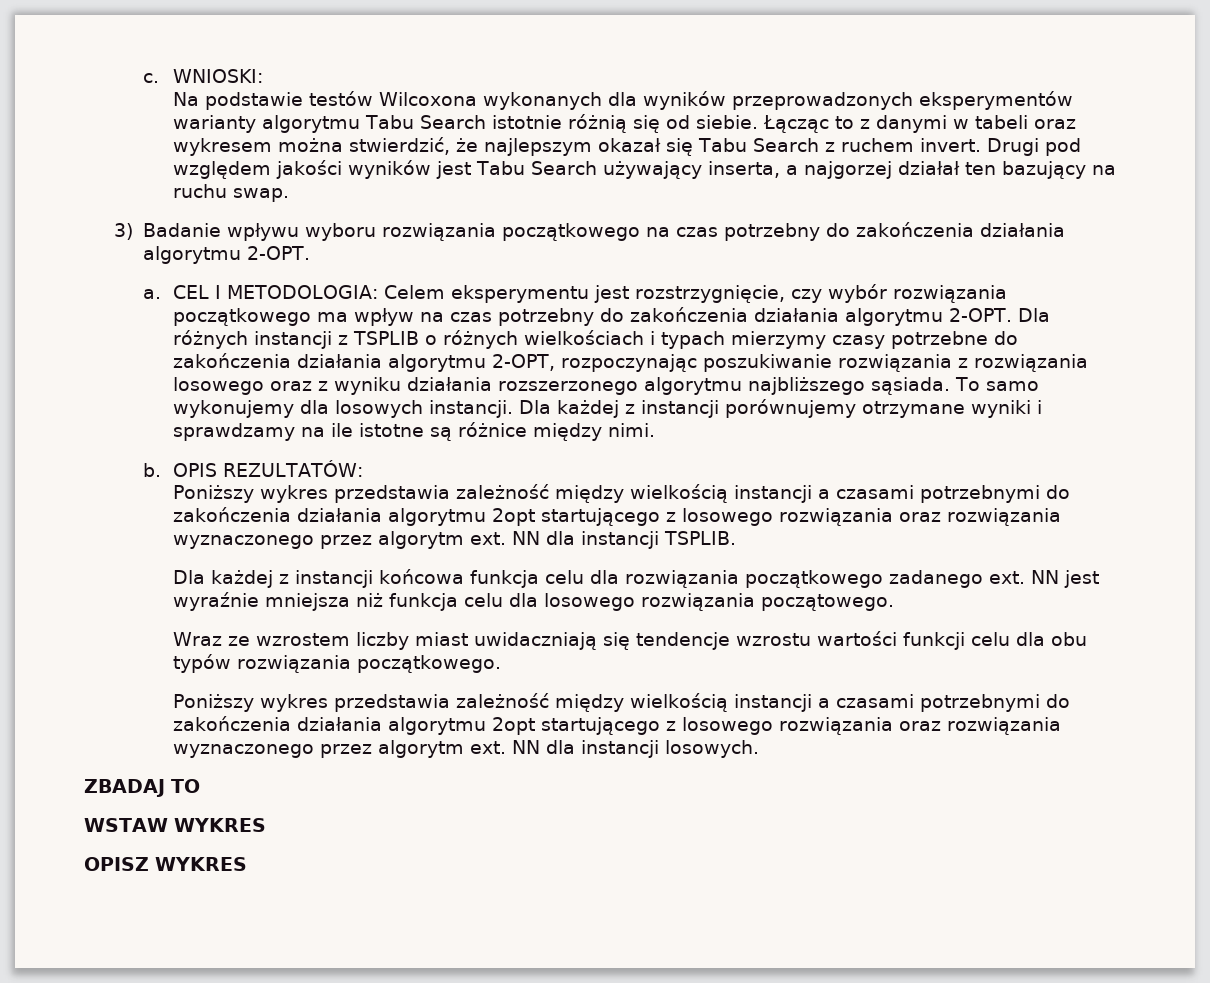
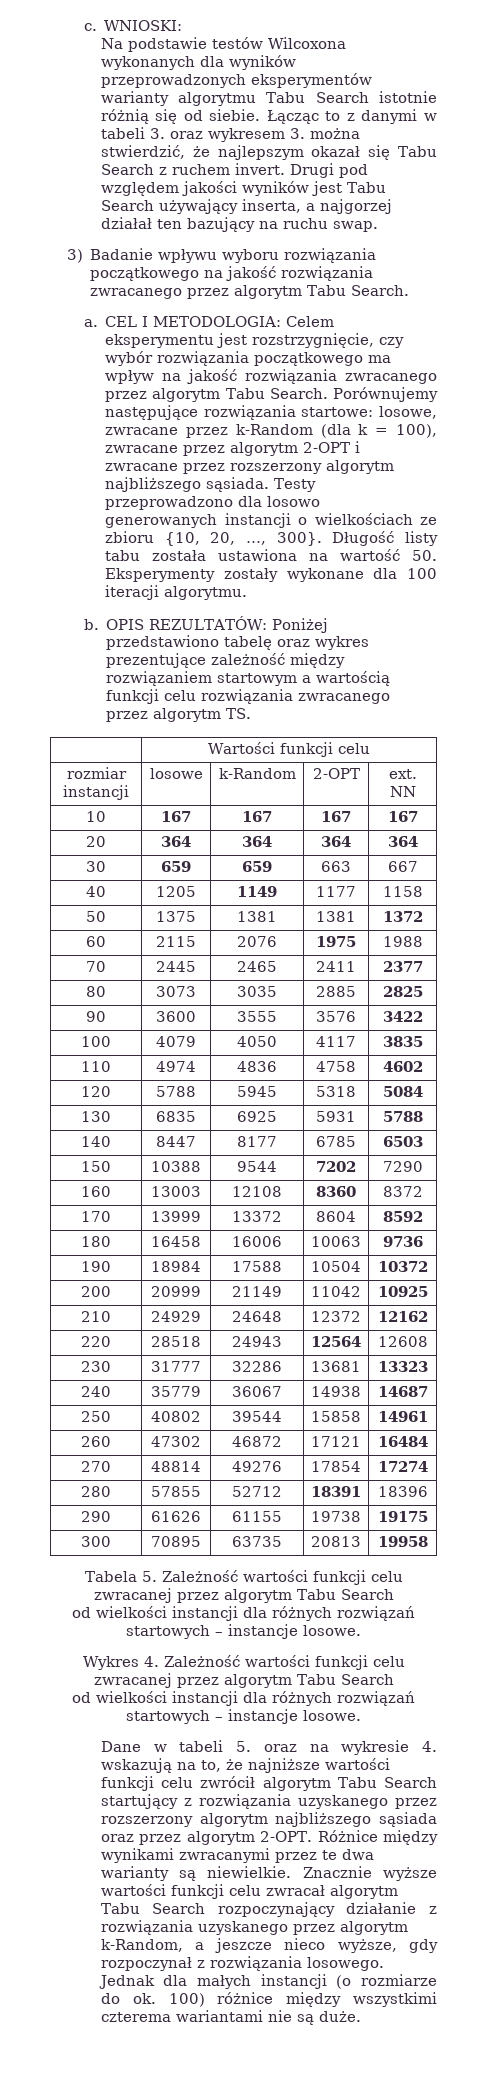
(1028, 122) none -> [149,128,165,139] 3.
(272, 147) none -> [289,128,305,139] 3.
[676,222,1066,241] [143,246,311,264] czas potrzebny do zakończenia działania algorytmu 2-OPT. -> [226,266,374,281] [90,285,410,299] jakość rozwiązania zwracanego przez algorytm Tabu Search.
[449,307,1050,326] [172,330,1018,349] [172,353,1088,372] [172,377,1039,395] [172,399,1042,418] [172,422,655,441] [143,460,363,477] [172,484,1070,503] [172,507,1061,526] [172,531,736,549] [172,569,1099,588] [172,592,894,611] [172,631,1087,650] [172,654,501,673] [172,693,1070,712] [172,716,1061,735] [172,740,759,758] [84,779,200,797] [84,818,266,832] [84,857,247,871] czas potrzebny do zakończenia działania algorytmu 2-OPT. Dla różnych instancji z TSPLIB o różnych wielkościach i typach mierzymy czasy potrzebne do zakończenia działania algorytmu 2-OPT, rozpoczynając poszukiwanie rozwiązania z rozwiązania losowego oraz z wyniku działania rozszerzonego algorytmu najbliższego sąsiada. To samo wykonujemy dla losowych instancji. Dla każdej z instancji porównujemy otrzymane wyniki i sprawdzamy na ile istotne są różnice między nimi. // b. OPIS REZULTATÓW: // Poniższy wykres przedstawia zależność między wielkością instancji a czasami potrzebnymi do zakończenia działania algorytmu 2opt startującego z losowego rozwiązania oraz rozwiązania wyznaczonego przez algorytm ext. NN dla instancji TSPLIB. // Dla każdej z instancji końcowa funkcja celu dla rozwiązania początkowego zadanego ext. NN jest wyraźnie mniejsza niż funkcja celu dla losowego rozwiązania początowego. // Wraz ze wzrostem liczby miast uwidaczniają się tendencje wzrostu wartości funkcji celu dla obu typów rozwiązania początkowego. // Poniższy wykres przedstawia zależność między wielkością instancji a czasami potrzebnymi do zakończenia działania algorytmu 2opt startującego z losowego rozwiązania oraz rozwiązania wyznaczonego przez algorytm ext. NN dla instancji losowych. // ZBADAJ TO // WSTAW WYKRES // OPISZ WYKRES -> [187,369,438,384] [105,387,439,402] [105,405,437,420] [105,424,437,438] [105,441,361,456] [105,460,395,474] [105,477,317,492] [105,496,321,510] [105,513,437,528] [105,531,438,546] [105,549,438,561] [105,568,437,582] [105,585,248,600] [83,616,329,633] [106,635,370,650] [106,653,346,668] [106,671,391,686] [106,689,391,704] [106,708,252,722] [208,742,370,757] [66,767,127,779] [63,785,129,800] [149,768,203,779] [218,768,296,779] [312,768,360,779] [388,769,417,779] [389,786,416,797] [86,811,106,822] [161,811,191,822] [242,811,272,822] [321,811,351,822] [387,811,418,822] [86,836,106,847] [161,836,191,847] [242,836,272,847] [321,836,351,847] [387,836,418,847] [86,861,106,872] [161,861,191,872] [242,861,272,872] [321,861,351,872] [387,861,418,872] [86,886,106,897] [156,886,196,897] [237,886,277,897] [316,886,356,897] [382,886,423,897] [86,911,106,922] [156,911,196,922] [237,911,277,922] [316,911,356,922] [382,911,423,922] [86,936,106,947] [156,936,196,947] [237,936,277,947] [316,936,356,947] [382,936,423,947] [86,961,106,972] [156,961,196,972] [237,961,277,972] [316,961,356,972] [382,961,423,972] [86,986,106,997] [156,986,196,997] [237,986,277,997] [316,986,356,997] [382,986,423,997] [86,1011,106,1022] [156,1011,196,1022] [237,1011,277,1022] [316,1011,356,1022] [382,1011,423,1022] [81,1036,111,1047] [156,1036,196,1047] [237,1036,277,1047] [316,1036,356,1047] [382,1036,423,1047] [81,1061,111,1072] [156,1061,196,1072] [237,1061,277,1072] [316,1061,356,1072] [382,1061,423,1072] [81,1086,111,1097] [156,1086,196,1097] [237,1086,277,1097] [316,1086,356,1097] [382,1086,423,1097] [81,1111,111,1122] [156,1111,196,1122] [237,1111,277,1122] [316,1111,356,1122] [382,1111,423,1122] [81,1136,111,1147] [156,1136,196,1147] [237,1136,277,1147] [316,1136,356,1147] [382,1136,423,1147] [81,1161,111,1172] [151,1161,201,1172] [237,1161,277,1172] [316,1161,356,1172] [382,1161,423,1172] [81,1186,111,1197] [151,1186,201,1197] [232,1186,282,1197] [316,1186,356,1197] [382,1186,423,1197] [81,1211,111,1222] [151,1211,201,1222] [232,1211,282,1222] [316,1211,356,1222] [382,1211,423,1222] [81,1236,111,1247] [151,1236,201,1247] [232,1236,282,1247] [311,1236,361,1247] [382,1236,423,1247] [81,1261,111,1272] [151,1261,201,1272] [232,1261,282,1272] [311,1261,361,1272] [377,1261,428,1272] [81,1286,111,1297] [151,1286,201,1297] [232,1286,282,1297] [311,1286,361,1297] [377,1286,428,1297] [81,1311,111,1322] [151,1311,201,1322] [232,1311,282,1322] [311,1311,361,1322] [377,1311,428,1322] [81,1336,111,1347] [151,1336,201,1347] [232,1336,282,1347] [311,1336,361,1347] [377,1336,428,1347] [81,1361,111,1372] [151,1361,201,1372] [232,1361,282,1372] [311,1361,361,1372] [377,1361,428,1372] [81,1386,111,1397] [151,1386,201,1397] [232,1386,282,1397] [311,1386,361,1397] [377,1386,428,1397] [81,1411,111,1422] [151,1411,201,1422] [232,1411,282,1422] [311,1411,361,1422] [377,1411,428,1422] [81,1436,111,1447] [151,1436,201,1447] [232,1436,282,1447] [311,1436,361,1447] [377,1436,428,1447] [81,1461,111,1472] [151,1461,201,1472] [232,1461,282,1472] [311,1461,361,1472] [377,1461,428,1472] [81,1486,111,1497] [151,1486,201,1497] [232,1486,282,1497] [311,1486,361,1497] [377,1486,428,1497] [81,1511,111,1522] [151,1511,201,1522] [232,1511,282,1522] [311,1511,361,1522] [377,1511,428,1522] [81,1536,111,1547] [151,1536,201,1547] [232,1536,282,1547] [311,1536,361,1547] [377,1536,428,1547] [84,1570,403,1585] [93,1588,394,1603] [72,1606,415,1621] [126,1624,361,1639] [82,1655,405,1670] [93,1673,394,1688] [72,1691,415,1706] [126,1709,361,1724] [100,1740,437,1755] [100,1758,390,1773] [100,1776,438,1791] [100,1794,437,1809] [100,1812,438,1827] [100,1830,439,1845] [100,1848,374,1863] [100,1866,437,1881] [100,1884,398,1899] [100,1902,438,1917] [100,1920,408,1935] [100,1938,438,1953] [100,1956,384,1971] [98,1974,437,1989] [100,1992,437,2007] [100,2010,361,2025] jakość rozwiązania zwracanego przez algorytm Tabu Search. Porównujemy następujące rozwiązania startowe: losowe, zwracane przez k-Random (dla k = 100), zwracane przez algorytm 2-OPT i zwracane przez rozszerzony algorytm najbliższego sąsiada. Testy przeprowadzono dla losowo generowanych instancji o wielkościach ze zbioru {10, 20, …, 300}. Długość listy tabu została ustawiona na wartość 50. Eksperymenty zostały wykonane dla 100 iteracji algorytmu. // b. OPIS REZULTATÓW: Poniżej przedstawiono tabelę oraz wykres prezentujące zależność między rozwiązaniem startowym a wartością funkcji celu rozwiązania zwracanego przez algorytm TS. // | Wartości funkcji celu // rozmiar instancji | losowe | k-Random | 2-OPT | ext. NN // 10 | 167 | 167 | 167 | 167 // 20 | 364 | 364 | 364 | 364 // 30 | 659 | 659 | 663 | 667 // 40 | 1205 | 1149 | 1177 | 1158 // 50 | 1375 | 1381 | 1381 | 1372 // 60 | 2115 | 2076 | 1975 | 1988 // 70 | 2445 | 2465 | 2411 | 2377 // 80 | 3073 | 3035 | 2885 | 2825 // 90 | 3600 | 3555 | 3576 | 3422 // 100 | 4079 | 4050 | 4117 | 3835 // 110 | 4974 | 4836 | 4758 | 4602 // 120 | 5788 | 5945 | 5318 | 5084 // 130 | 6835 | 6925 | 5931 | 5788 // 140 | 8447 | 8177 | 6785 | 6503 // 150 | 10388 | 9544 | 7202 | 7290 // 160 | 13003 | 12108 | 8360 | 8372 // 170 | 13999 | 13372 | 8604 | 8592 // 180 | 16458 | 16006 | 10063 | 9736 // 190 | 18984 | 17588 | 10504 | 10372 // 200 | 20999 | 21149 | 11042 | 10925 // 210 | 24929 | 24648 | 12372 | 12162 // 220 | 28518 | 24943 | 12564 | 12608 // 230 | 31777 | 32286 | 13681 | 13323 // 240 | 35779 | 36067 | 14938 | 14687 // 250 | 40802 | 39544 | 15858 | 14961 // 260 | 47302 | 46872 | 17121 | 16484 // 270 | 48814 | 49276 | 17854 | 17274 // 280 | 57855 | 52712 | 18391 | 18396 // 290 | 61626 | 61155 | 19738 | 19175 // 300 | 70895 | 63735 | 20813 | 19958 // Tabela 5. Zależność wartości funkcji celu zwracanej przez algorytm Tabu Search // od wielkości instancji dla różnych rozwiązań startowych – instancje losowe. // Wykres 4. Zależność wartości funkcji celu zwracanej przez algorytm Tabu Search // od wielkości instancji dla różnych rozwiązań startowych – instancje losowe. // Dane w tabeli 5. oraz na wykresie 4. wskazują na to, że najniższe wartości funkcji celu zwrócił algorytm Tabu Search startujący z rozwiązania uzyskanego przez rozszerzony algorytm najbliższego sąsiada oraz przez algorytm 2-OPT. Różnice między wynikami zwracanymi przez te dwa warianty są niewielkie. Znacznie wyższe wartości funkcji celu zwracał algorytm Tabu Search rozpoczynający działanie z rozwiązania uzyskanego przez algorytm k-Random, a jeszcze nieco wyższe, gdy rozpoczynał z rozwiązania losowego. Jednak dla małych instancji (o rozmiarze do ok. 100) różnice między wszystkimi czterema wariantami nie są duże.

